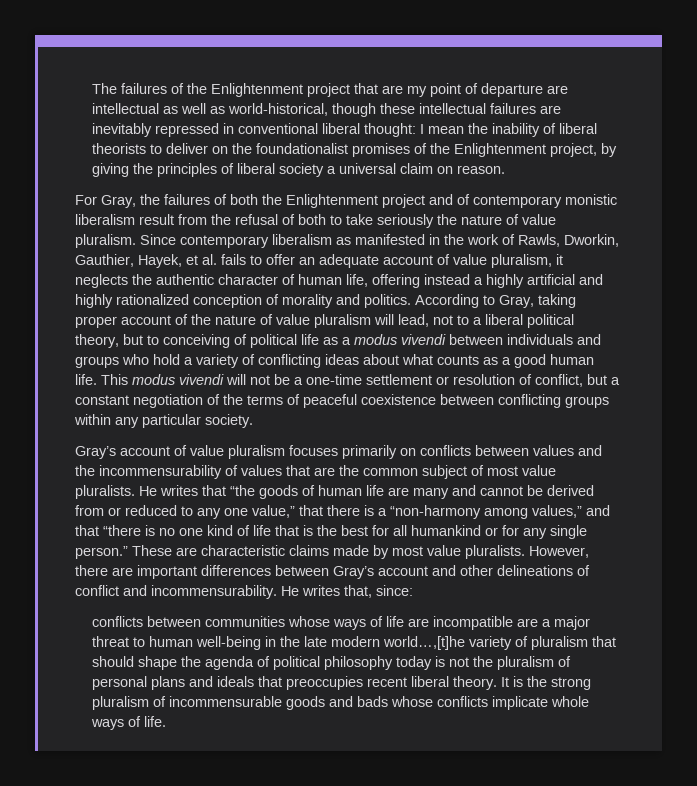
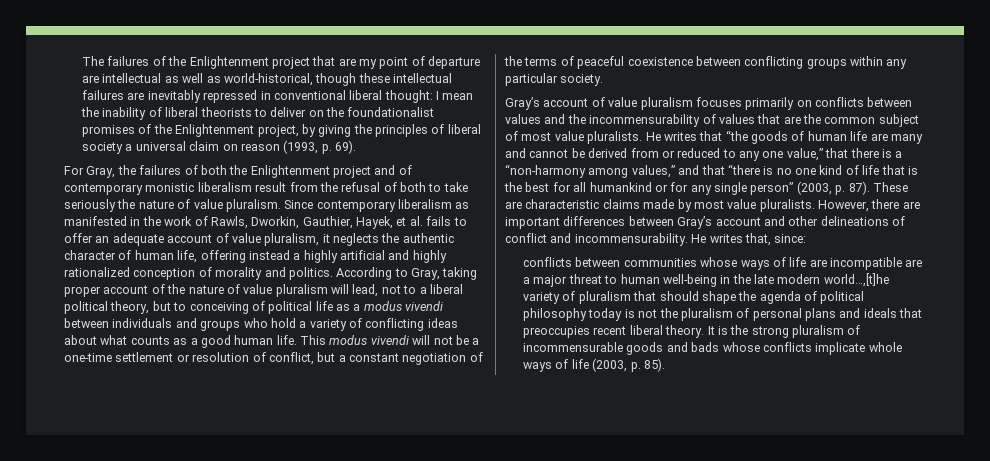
[457,165,506,174] reason. -> [240,140,357,154] reason (1993, p. 69).
[75,546,128,559] person.” -> [750,181,870,195] person” (2003, p. 87).
[144,716,167,727] life. -> [571,358,665,372] life (2003, p. 85).

